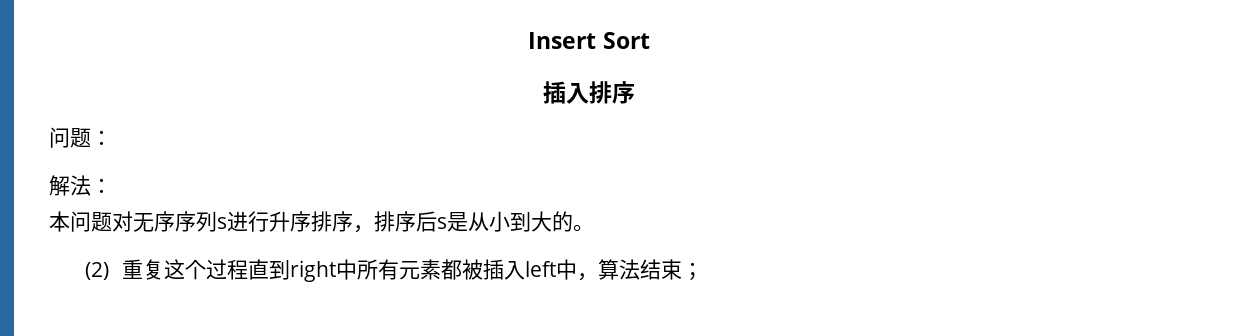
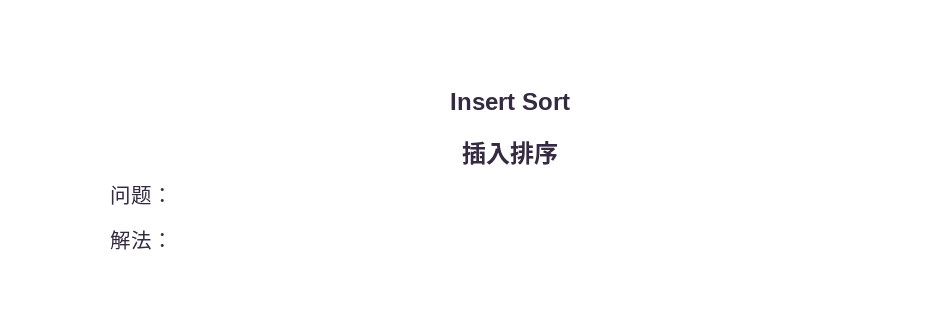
[49,211,594,233] [85,259,703,282] // 本问题对无序序列s进行升序排序，排序后s是从小到大的。 // (2)重复这个过程直到right中所有元素都被插入left中，算法结束； -> (173, 240) none

